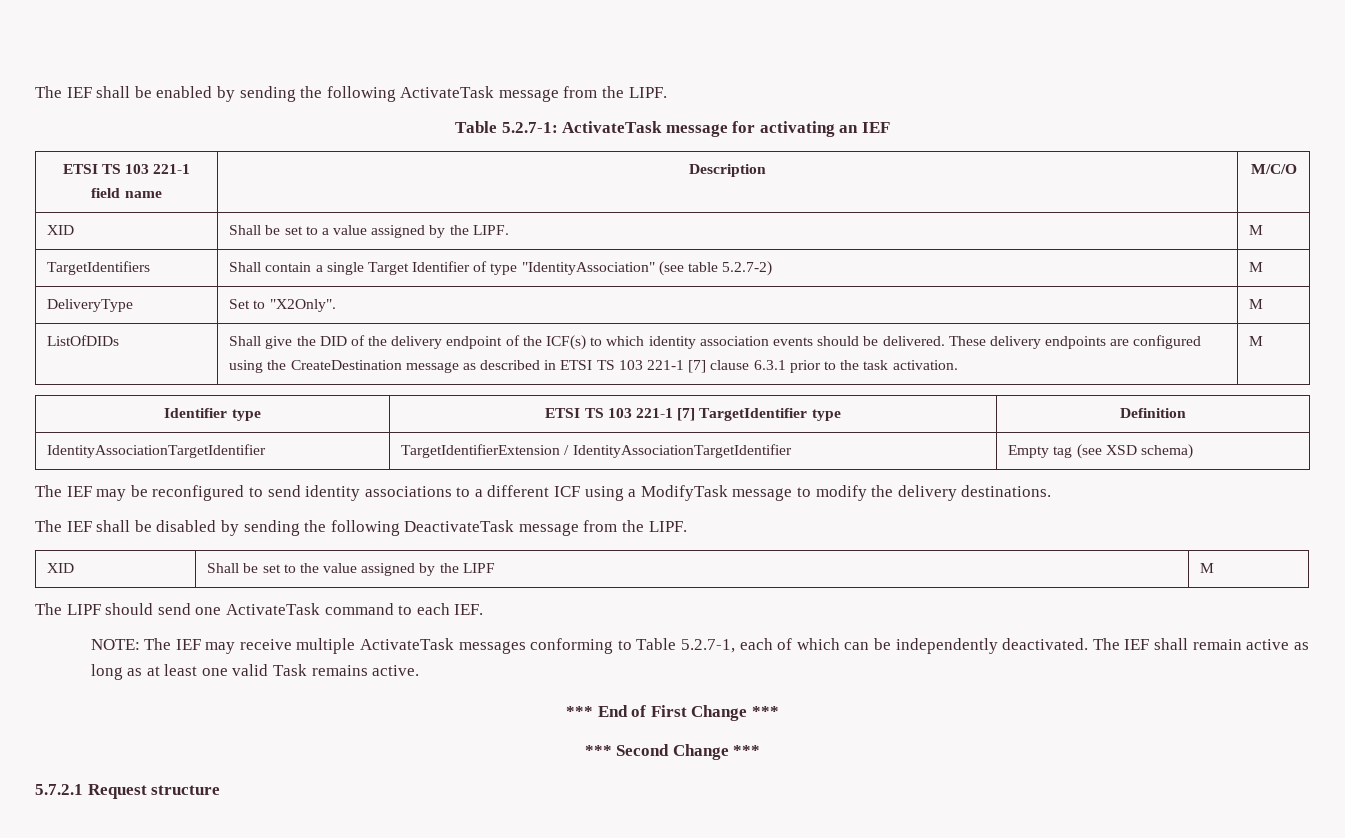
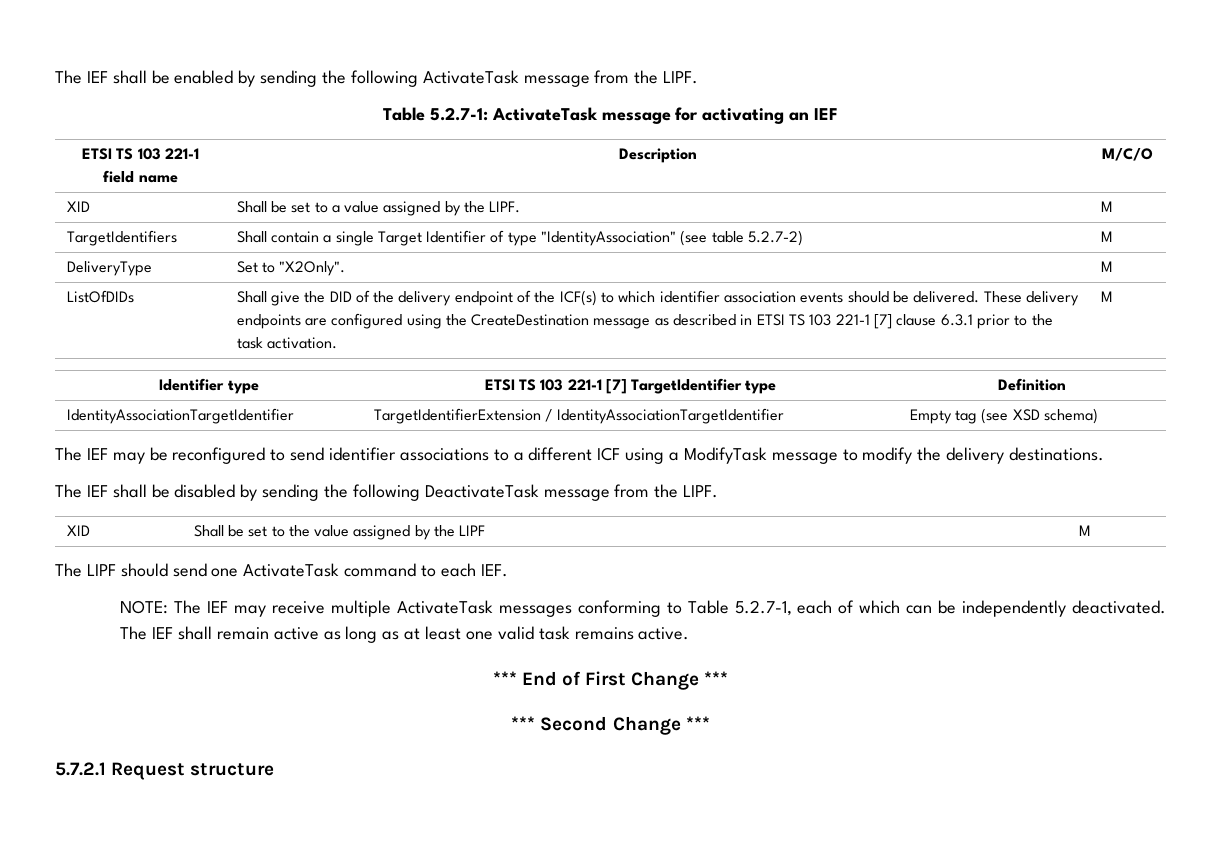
[648,336,696,349] identity -> [659,290,720,303] identifier
[305,485,361,501] identity -> [329,447,397,461] identifier
[273,664,308,676] Task -> [538,626,570,640] task

